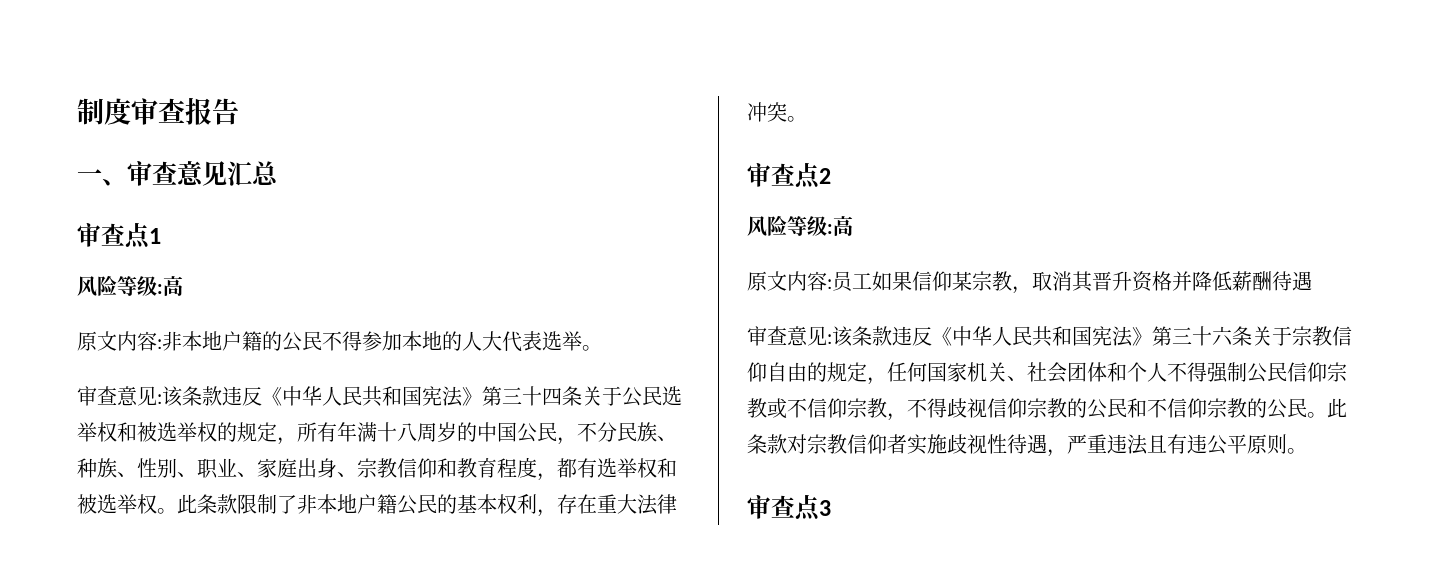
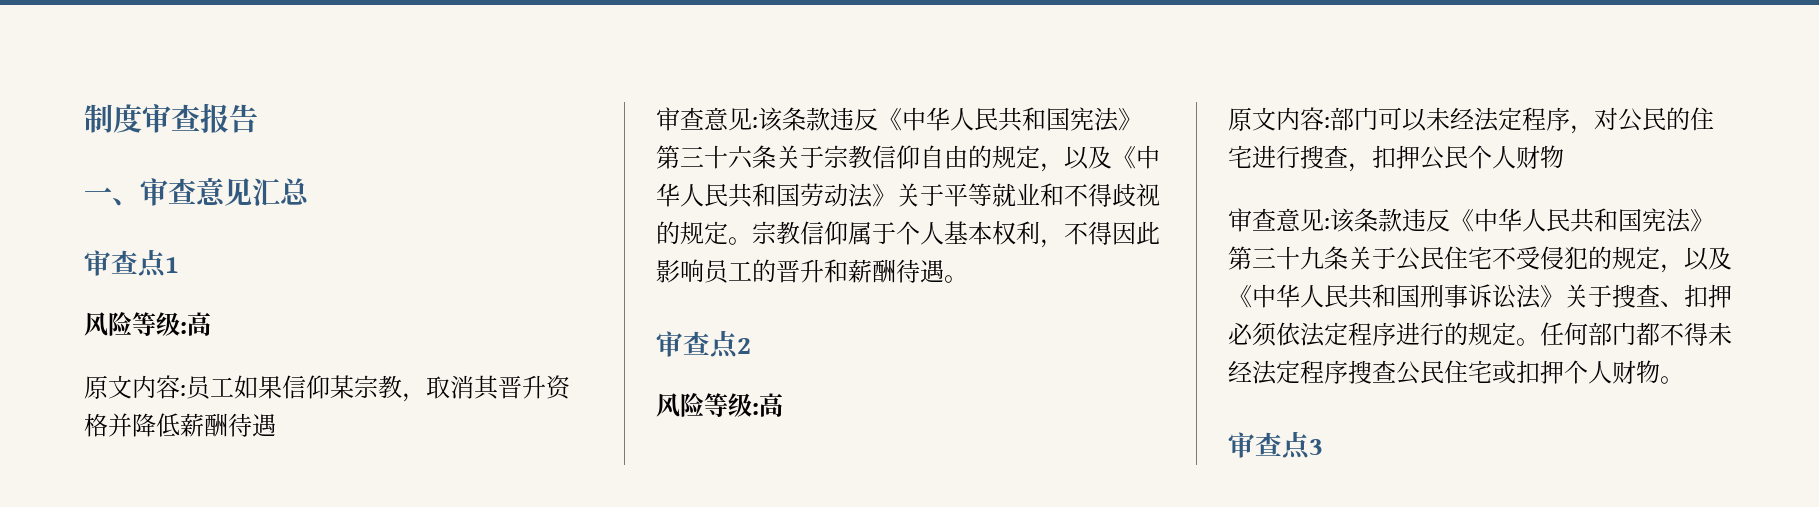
[77,331,602,352] [77,386,682,407] [77,422,677,445] [77,457,677,481] [77,494,677,517] [747,102,807,122] [747,162,831,189] [747,215,853,236] // 原文内容:非本地户籍的公民不得参加本地的人大代表选举。 // 审查意见:该条款违反《中华人民共和国宪法》第三十四条关于公民选举权和被选举权的规定，所有年满十八周岁的中国公民，不分民族、种族、性别、职业、家庭出身、宗教信仰和教育程度，都有选举权和被选举权。此条款限制了非本地户籍公民的基本权利，存在重大法律冲突。 // 审查点2 // 风险等级:高 -> (211, 324) none
[887,362,1347,383] [747,398,1347,421] [747,434,1287,457] 任何国家机关、社会团体和个人不得强制公民信仰宗教或不信仰宗教，不得歧视信仰宗教的公民和不信仰宗教的公民。此条款对宗教信仰者实施歧视性待遇，严重违法且有违公平原则 -> [1064,145,1160,170] [656,183,1160,208] [656,221,1160,248] [656,259,968,284] [656,330,751,359] [656,393,783,417] [1228,107,1714,134] [1228,145,1564,172] [1228,208,1714,233] [1228,246,1732,273] [1228,284,1732,309] [1228,322,1732,347] [1228,360,1660,385] 以及《中华人民共和国劳动法》关于平等就业和不得歧视的规定。宗教信仰属于个人基本权利，不得因此影响员工的晋升和薪酬待遇。 // 审查点2 // 风险等级:高 // 原文内容:部门可以未经法定程序，对公民的住宅进行搜查，扣押公民个人财物 // 审查意见:该条款违反《中华人民共和国宪法》第三十九条关于公民住宅不受侵犯的规定，以及《中华人民共和国刑事诉讼法》关于搜查、扣押必须依法定程序进行的规定。任何部门都不得未经法定程序搜查公民住宅或扣押个人财物

